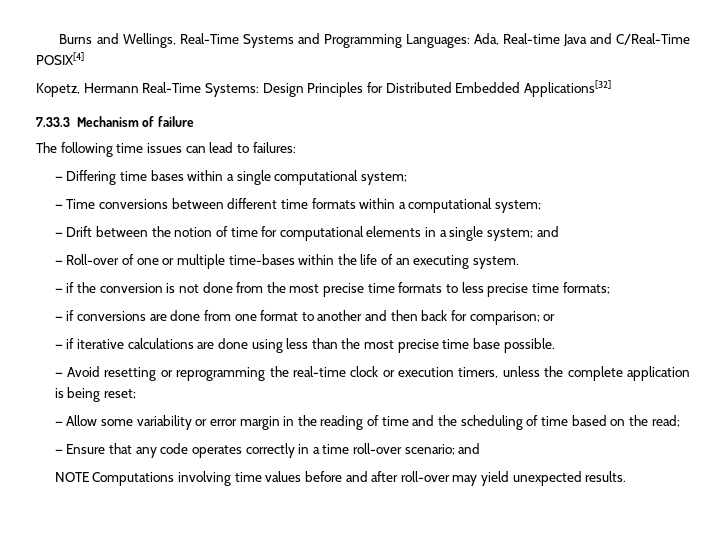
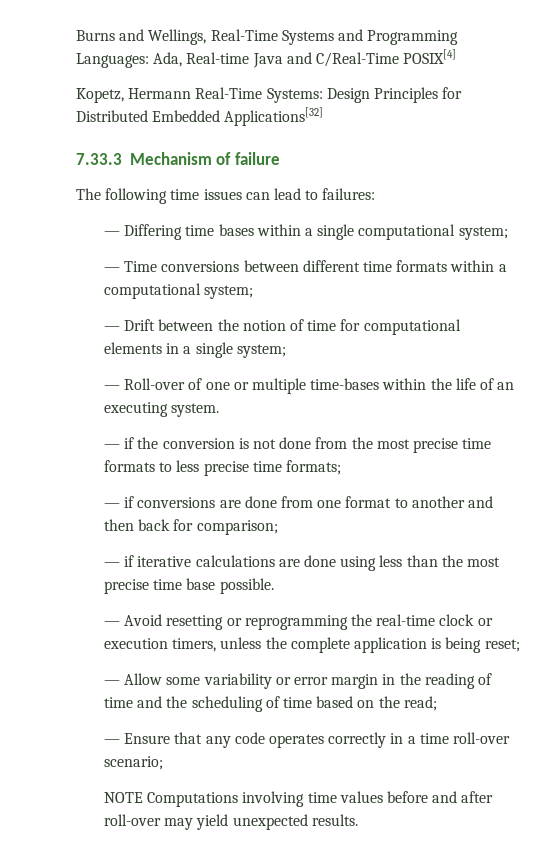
[536,226,559,237] and -> (286, 351) none
[543,314,556,321] or -> (278, 527) none
[458,443,481,454] and -> (164, 763) none

